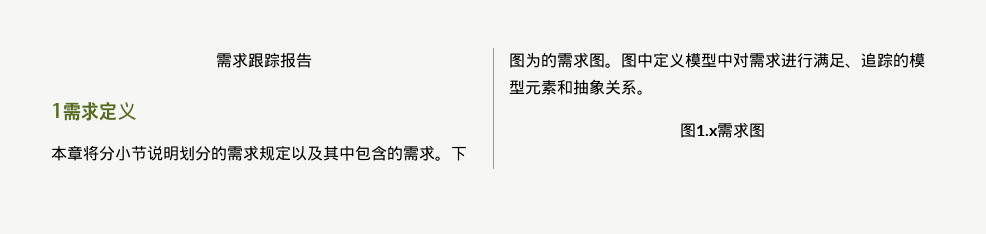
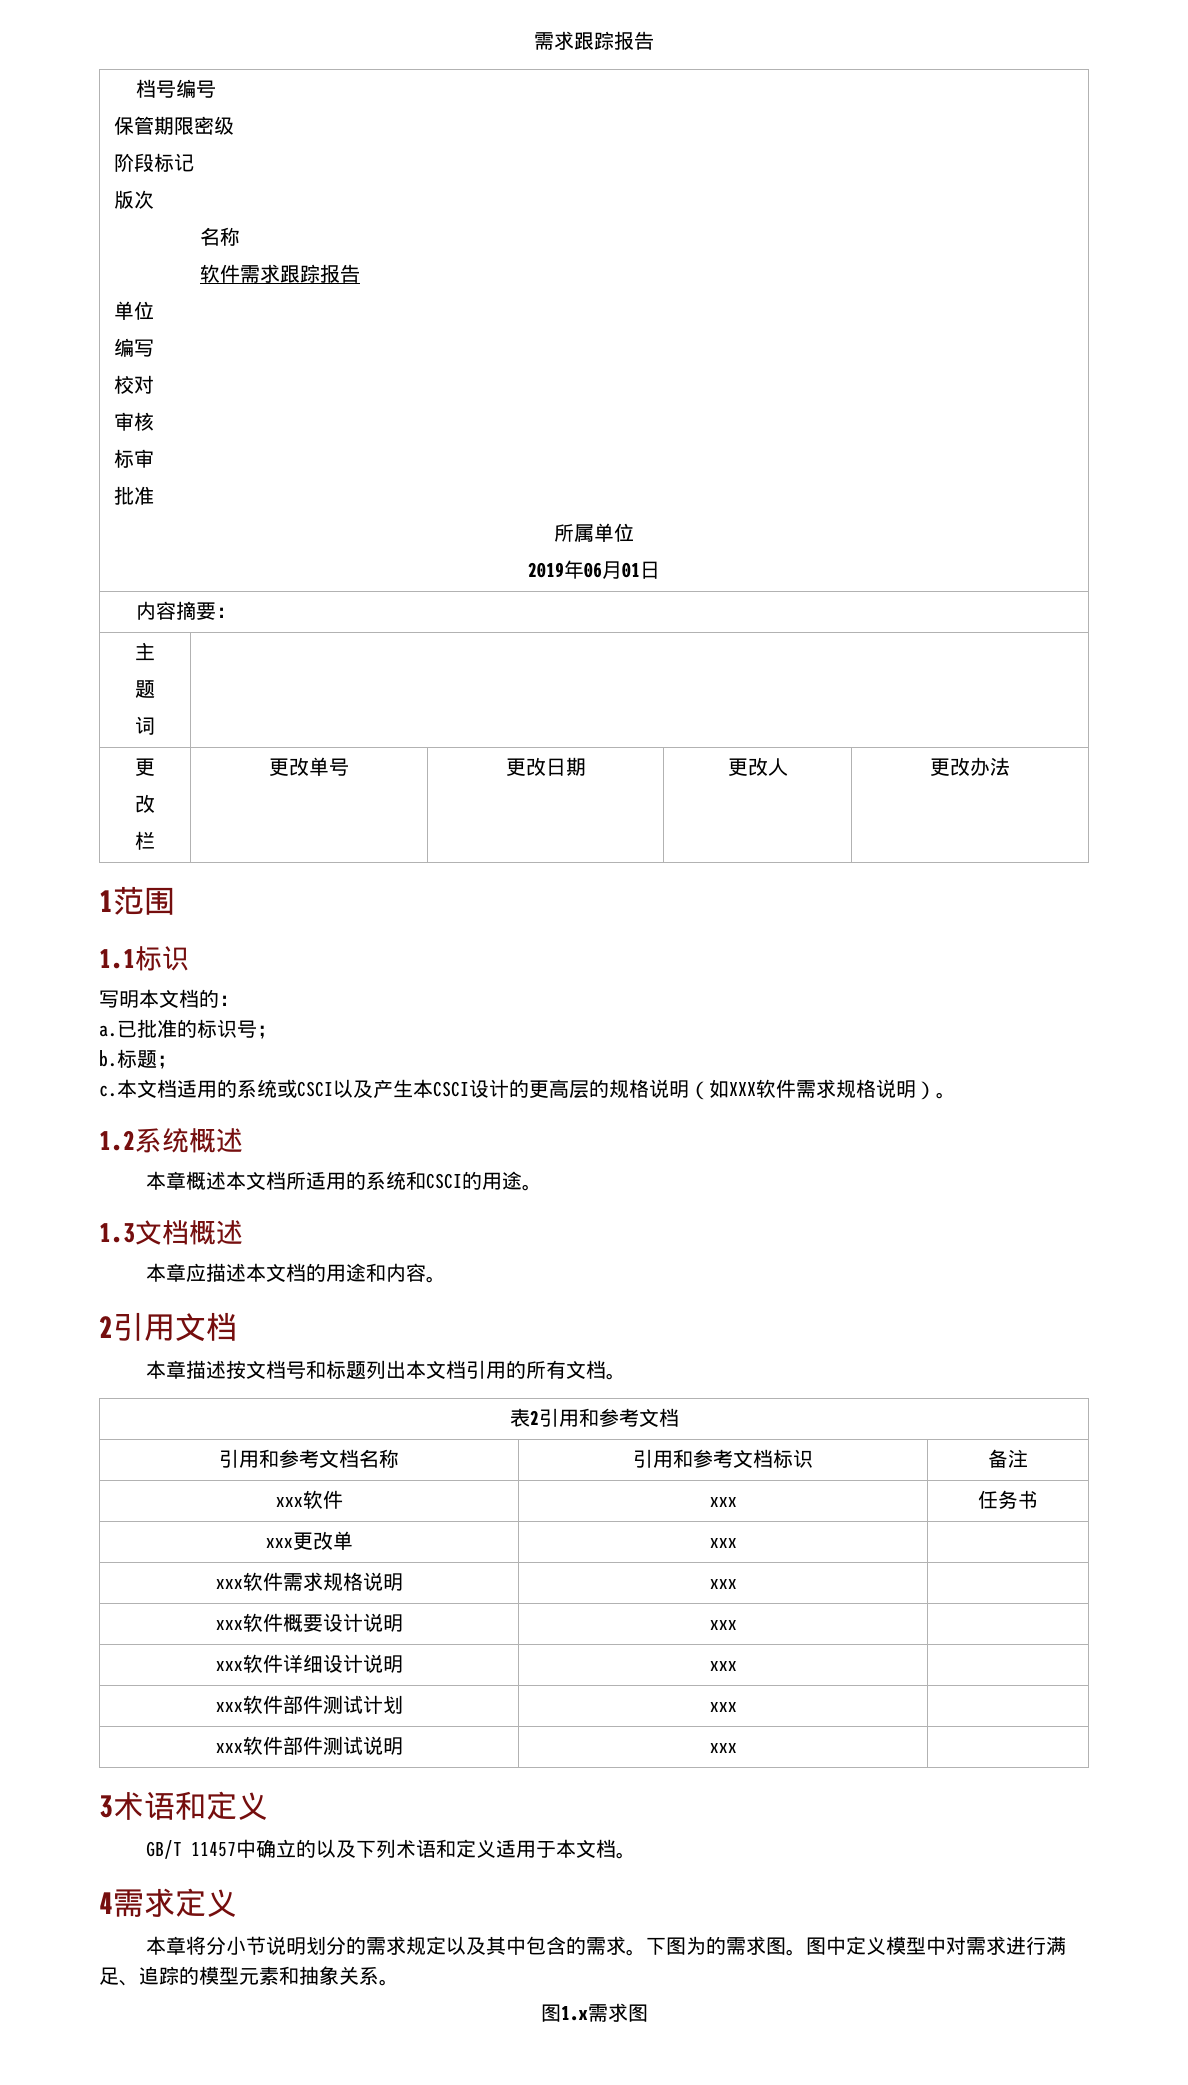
[216,52,312,68] [51,103,63,118] 需求跟踪报告 // 1 -> [534,31,654,50] [135,79,216,98] [114,116,235,135] [114,153,195,172] [114,190,155,209] [200,227,241,246] [200,264,361,283] [114,301,155,320] [114,338,155,357] [114,375,155,394] [114,412,155,431] [114,449,155,468] [114,486,155,505] [554,523,634,542] [528,560,660,579] [135,601,236,620] [135,642,155,661] [135,680,155,698] [135,716,155,735] [135,758,155,776] [135,794,155,813] [135,831,155,850] [269,757,349,776] [505,757,586,776] [727,757,788,776] [930,757,1010,776] [99,886,175,915] [99,946,189,971] [99,989,239,1008] [99,1019,277,1039] [99,1049,177,1069] [99,1079,956,1100] [99,1128,243,1153] [145,1171,542,1191] [99,1220,243,1245] [145,1263,446,1283] [99,1312,237,1342] [145,1360,626,1380] [509,1408,679,1427] [219,1449,399,1468] [633,1449,813,1468] [988,1449,1028,1468] [275,1490,343,1509] [709,1497,737,1507] [978,1490,1038,1509] [265,1531,353,1550] [709,1538,737,1548] [215,1572,403,1591] [709,1579,737,1589] [215,1613,403,1632] [709,1620,737,1630] [215,1654,403,1673] [709,1661,737,1671] [215,1695,403,1714] [709,1702,737,1712] [215,1736,403,1755] [709,1743,737,1753] [99,1791,268,1820] [145,1839,636,1859] [99,1892,113,1914] 需求跟踪报告 // 档号编号 // 保管期限密级 // 阶段标记 // 版次 // 名称 // 软件需求跟踪报告 // 单位 // 编写 // 校对 // 审核 // 标审 // 批准 // 所属单位 // 2019年06月01日 // 内容摘要： // 主 // 题 // 词 | // 更 // 改 // 栏 | 更改单号 | 更改日期 | 更改人 | 更改办法 // 1范围 // 1.1标识 // 写明本文档的： // a.已批准的标识号； // b.标题； // c.本文档适用的系统或CSCI以及产生本CSCI设计的更高层的规格说明（如XXX软件需求规格说明）。 // 1.2系统概述 // 本章概述本文档所适用的系统和CSCI的用途。 // 1.3文档概述 // 本章应描述本文档的用途和内容。 // 2引用文档 // 本章描述按文档号和标题列出本文档引用的所有文档。 // 表2引用和参考文档 // 引用和参考文档名称 | 引用和参考文档标识 | 备注 // xxx软件 | xxx | 任务书 // xxx更改单 | xxx | // xxx软件需求规格说明 | xxx | // xxx软件概要设计说明 | xxx | // xxx软件详细设计说明 | xxx | // xxx软件部件测试计划 | xxx | // xxx软件部件测试说明 | xxx | // 3术语和定义 // GB/T 11457中确立的以及下列术语和定义适用于本文档。 // 4

